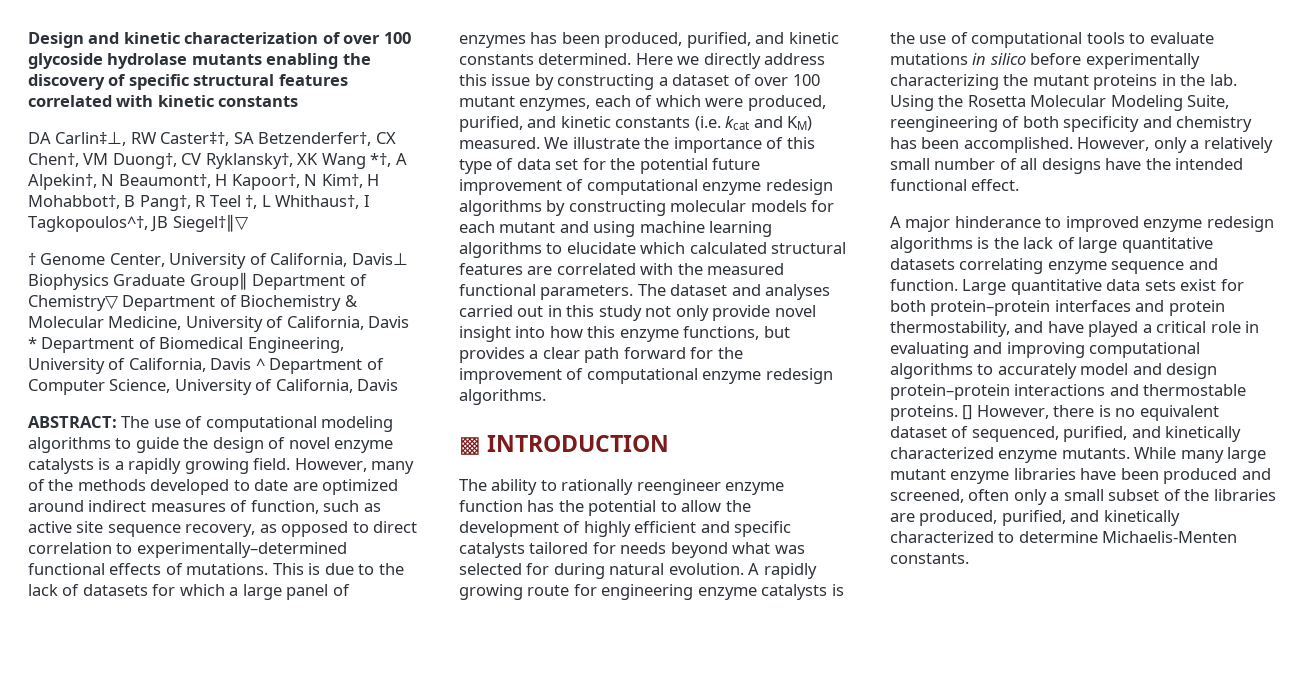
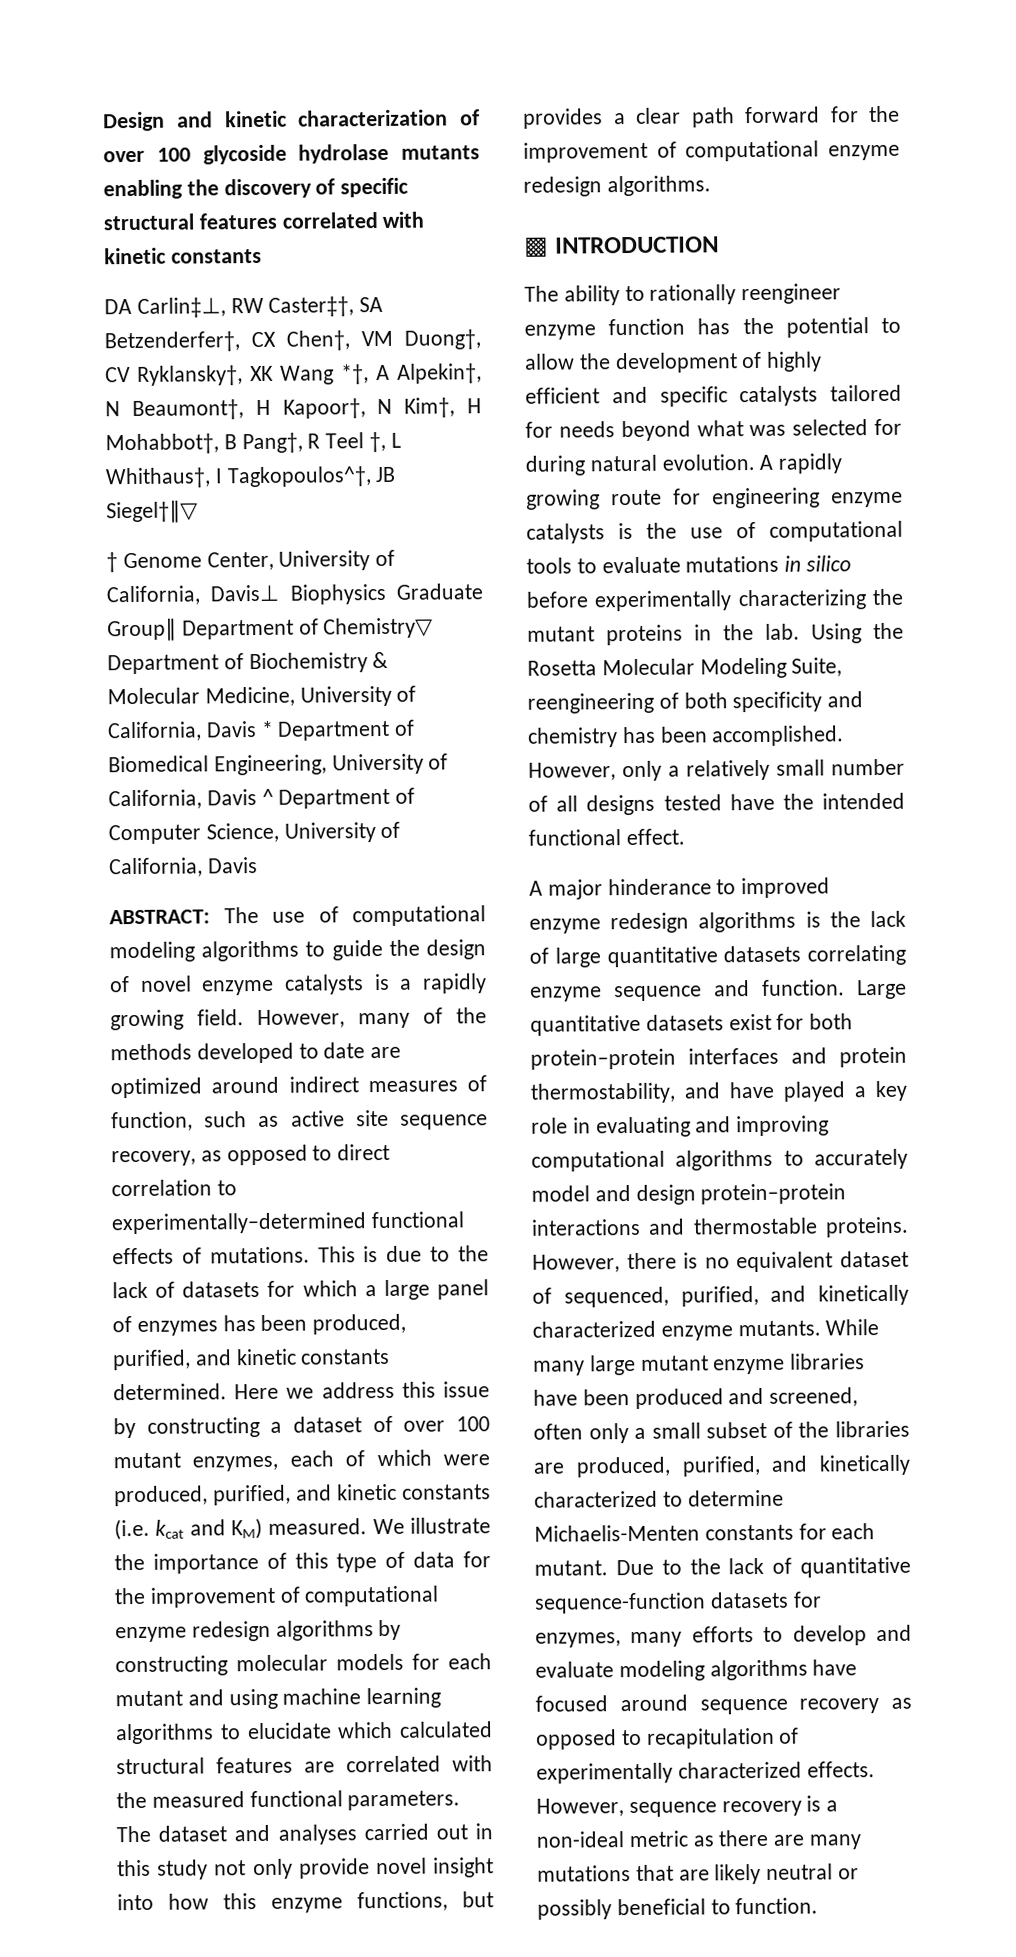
[703,53,761,69] directly -> (315, 1393) none
[555,158,761,174] set for the potential future -> [462,1551,491,1568] [114,1587,146,1605] for the
(1101, 166) none -> [663,794,722,811] tested
[1106,279,1176,291] data sets -> [645,1014,724,1031] datasets
[1156,321,1207,333] critical -> [875,1080,907,1102] key
[962,405,973,420] [] -> (909, 1227) none
[890,553,969,564] constants. -> [704,1523,876,1541] [534,1556,911,1578] [534,1591,822,1614] [535,1624,912,1648] [535,1659,858,1682] [535,1694,912,1715] [536,1727,800,1750] [536,1761,875,1784] [536,1795,839,1818] [536,1829,863,1850] [537,1863,860,1885] [537,1897,819,1920] constants for each mutant. Due to the lack of quantitative sequence-function datasets for enzymes, many efforts to develop and evaluate modeling algorithms have focused around sequence recovery as opposed to recapitulation of experimentally characterized effects. However, sequence recovery is a non-ideal metric as there are many mutations that are likely neutral or possibly beneficial to function.

